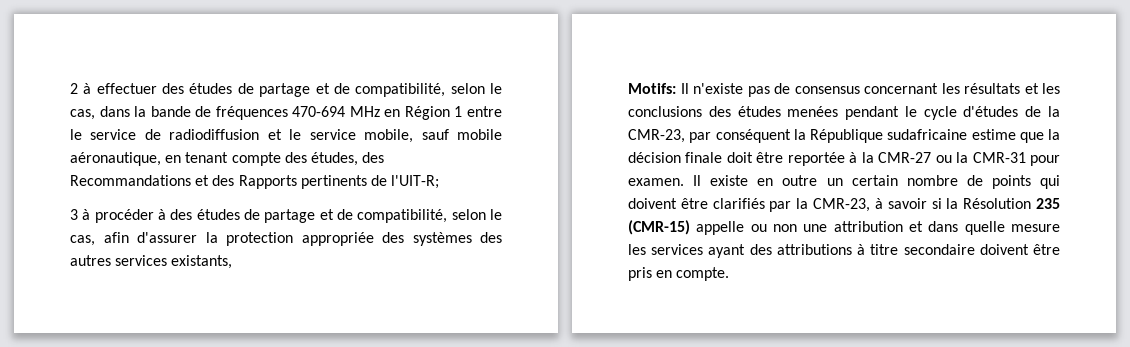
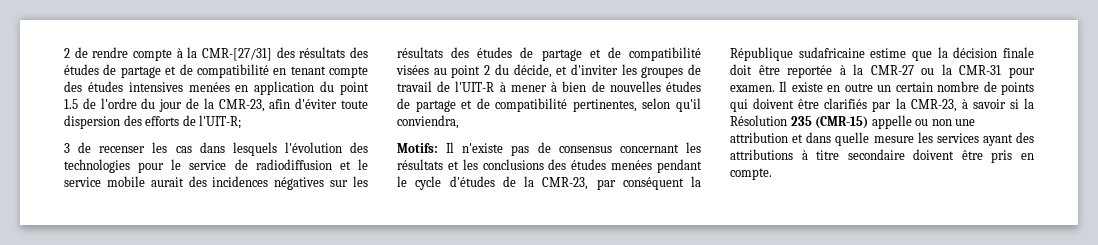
[70,83,503,97] [70,106,503,120] 2 à effectuer des études de partage et de compatibilité, selon le cas, dans la bande de fréquences 470-694 MHz en Région 1 entre -> [64,47,368,61] [64,64,368,78] [64,81,369,95] [64,98,369,112] [64,115,242,129] [64,142,368,156] [64,159,165,173] 2 de rendre compte à la CMR-[27/31] des résultats des études de partage et de compatibilité en tenant compte des études intensives menées en application du point 1.5 de l'ordre du jour de la CMR-23, afin d'éviter toute dispersion des efforts de l'UIT-R; // 3 de recenser les cas dans lesquels l'évolution des technologies pour
[364,129,503,143] [70,152,385,166] [70,175,440,189] [70,209,502,223] [70,232,502,246] [70,255,233,269] mobile, sauf mobile aéronautique, en tenant compte des études, des Recommandations et des Rapports pertinents de l'UIT-R; // 3 à procéder à des études de partage et de compatibilité, selon le cas, afin d'assurer la protection appropriée des systèmes des autres services existants, -> [106,176,368,190] [397,47,701,61] [396,64,701,78] [397,81,701,92] [397,98,701,112] [397,115,459,129] mobile aurait des incidences négatives sur les résultats des études de partage et de compatibilité visées au point 2 du décide, et d'inviter les groupes de travail de l'UIT-R à mener à bien de nouvelles études de partage et de compatibilité pertinentes, selon qu'il conviendra,

